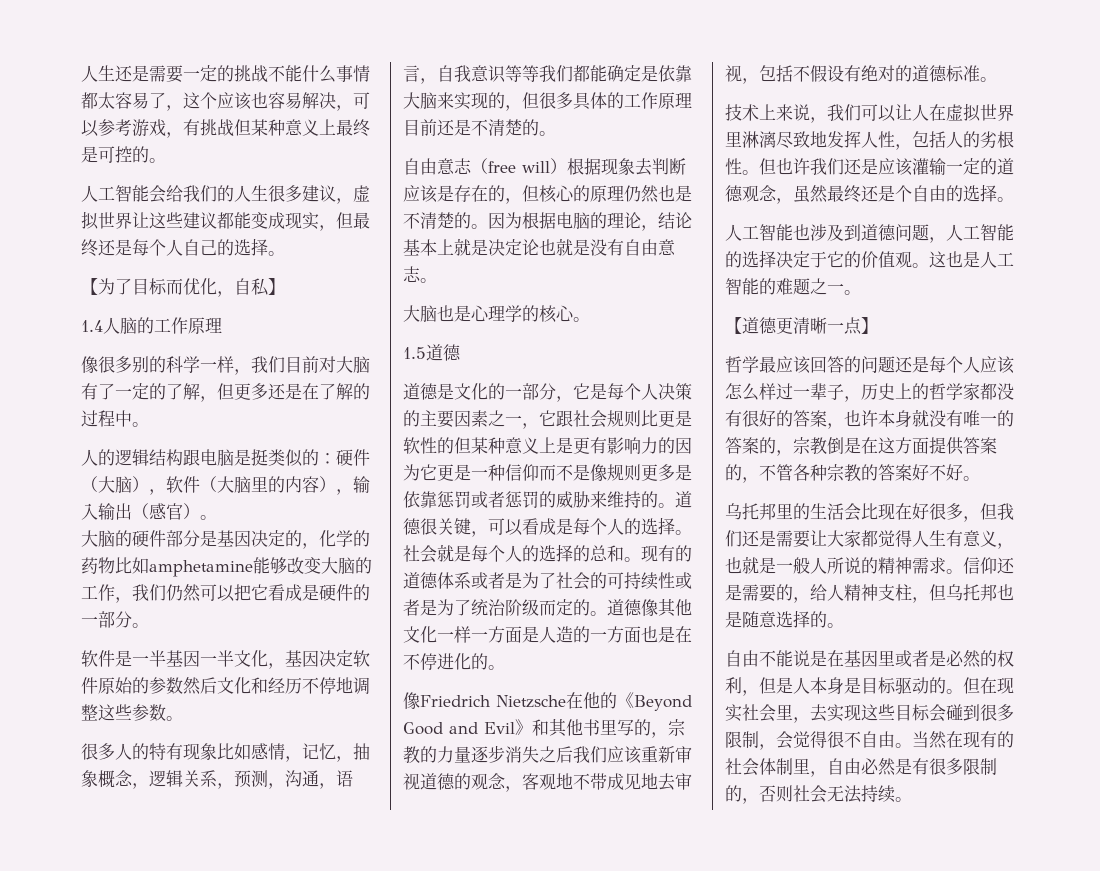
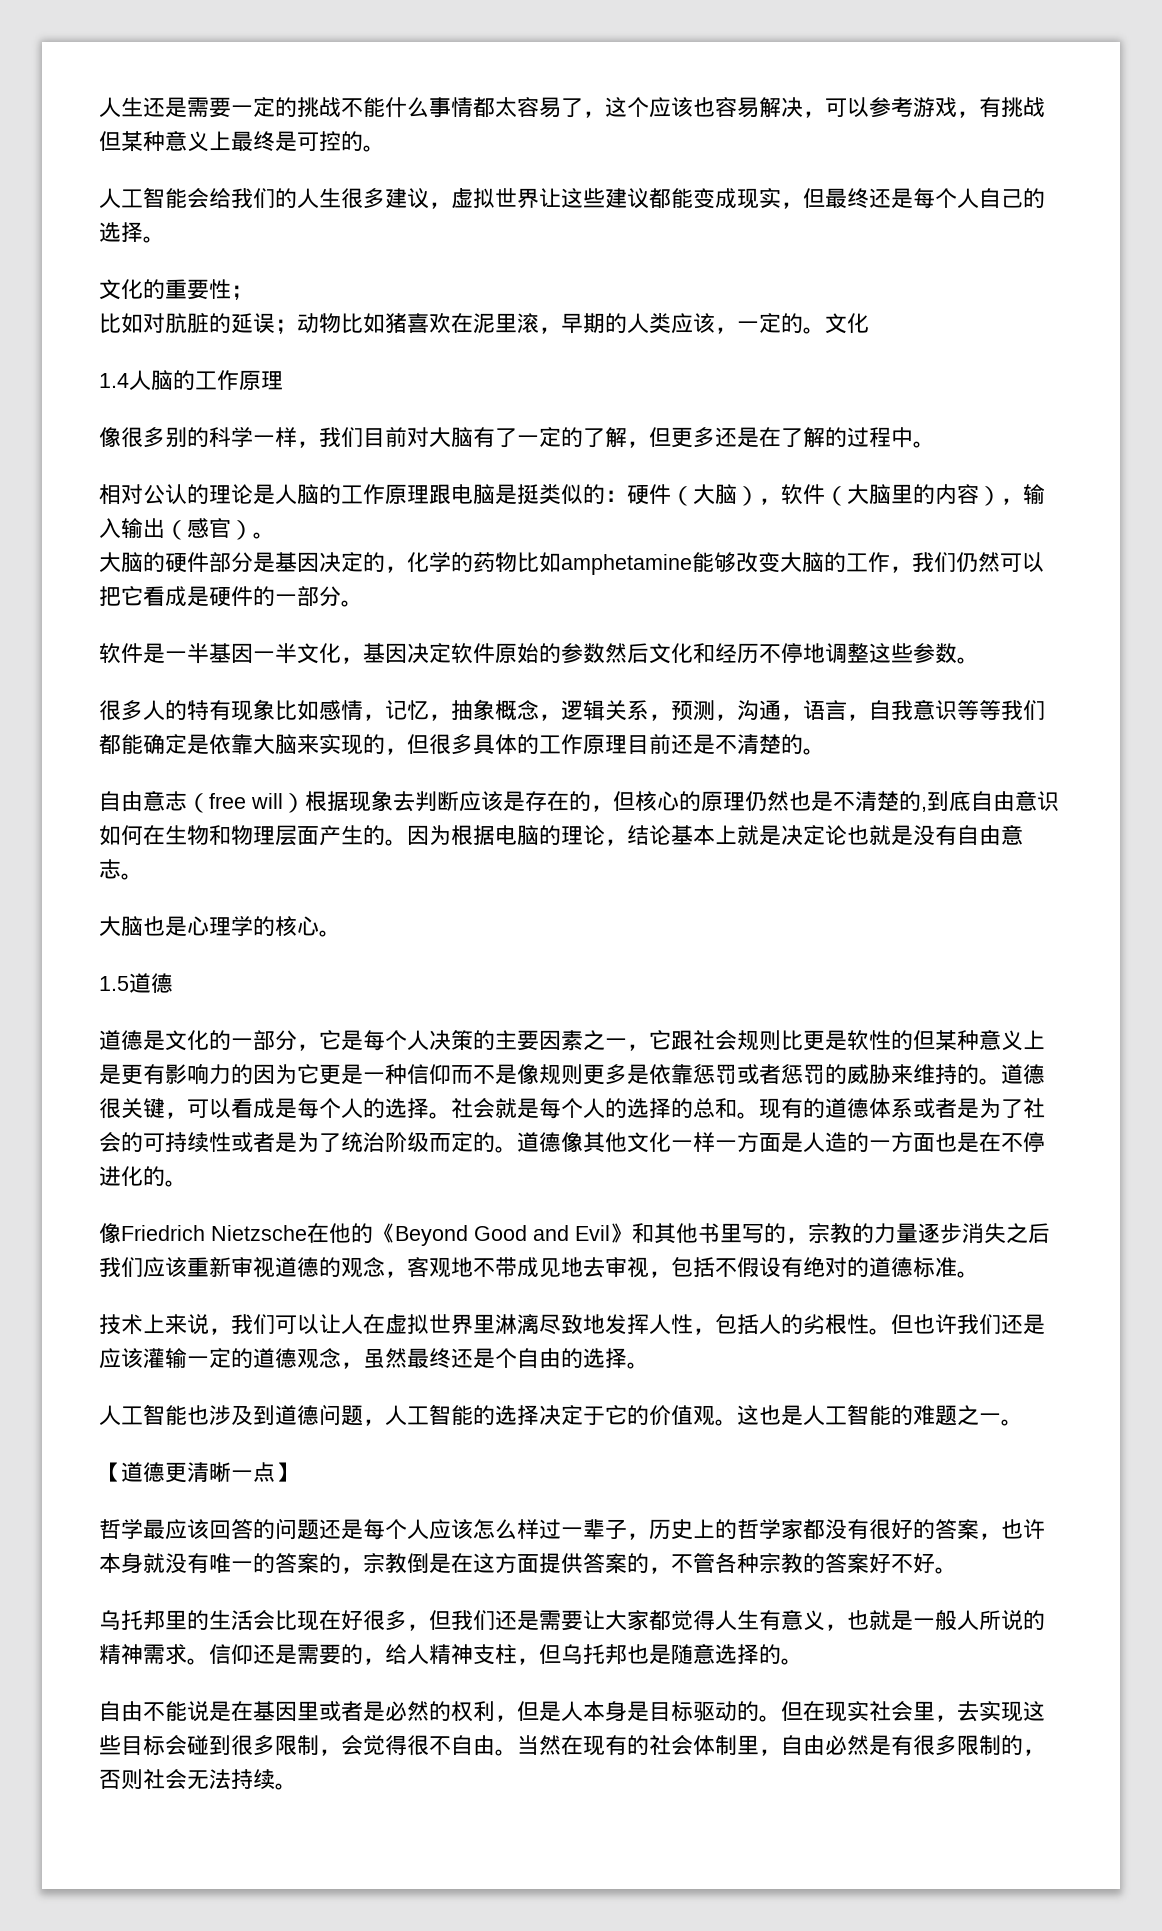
[81,278,285,297] 【为了目标而优化，自私】 -> [99,279,253,300] [99,313,869,334] 文化的重要性； // 比如对肮脏的延误；动物比如猪喜欢在泥里滚，早期的人类应该，一定的。文化
[81,449,183,466] 人的逻辑结构 -> [99,484,429,505] 相对公认的理论是人脑的工作原理
(471, 220) none -> [921,790,1059,812] [99,825,385,846] ,到底自由意识如何在生物和物理层面产生的

